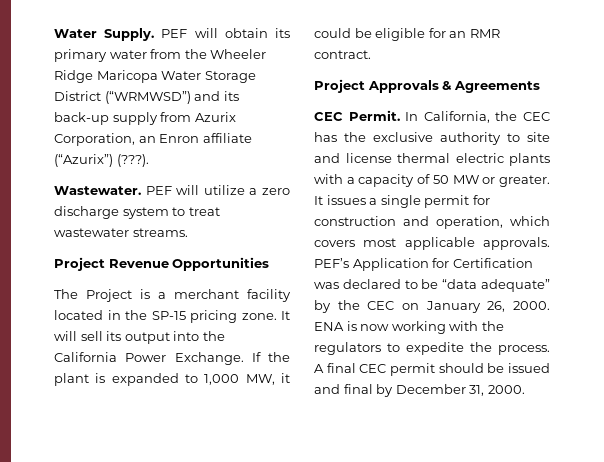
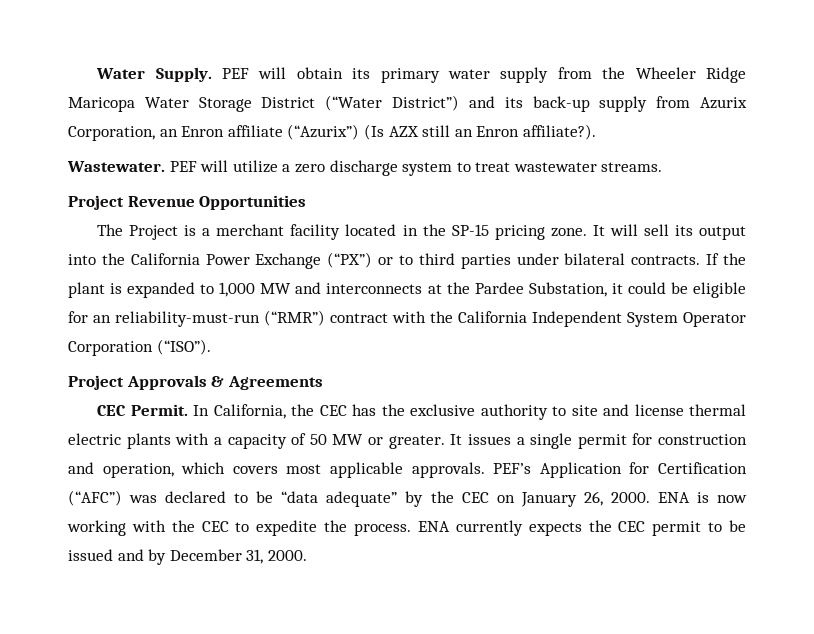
(147, 54) none -> [500,67,549,83] supply
[104,91,191,104] (“WRMWSD”) -> [325,95,460,111] (“Water District”)
[116,154,149,167] (???). -> [363,124,596,140] (Is AZX still an Enron affiliate?).
[174,352,244,365] Exchange. -> [255,252,701,269] Exchange (“PX”) or to third parties under bilateral contracts.
[245,374,275,385] MW, -> [260,282,607,297] MW and interconnects at the Pardee Substation,
[469,29,500,38] [314,50,371,59] RMR contract. -> [115,310,746,327] [68,339,211,356] reliability-must-run (“RMR”) contract with the California Independent System Operator Corporation (“ISO”).
(533, 263) none -> [68,490,122,506] (“AFC”)
[314,342,381,355] regulators -> [201,521,229,532] CEC
[314,363,356,373] A final -> [417,520,612,536] ENA currently expects the
[438,363,484,373] should -> [708,522,723,532] to
[343,384,373,394] final -> (144, 555) none

